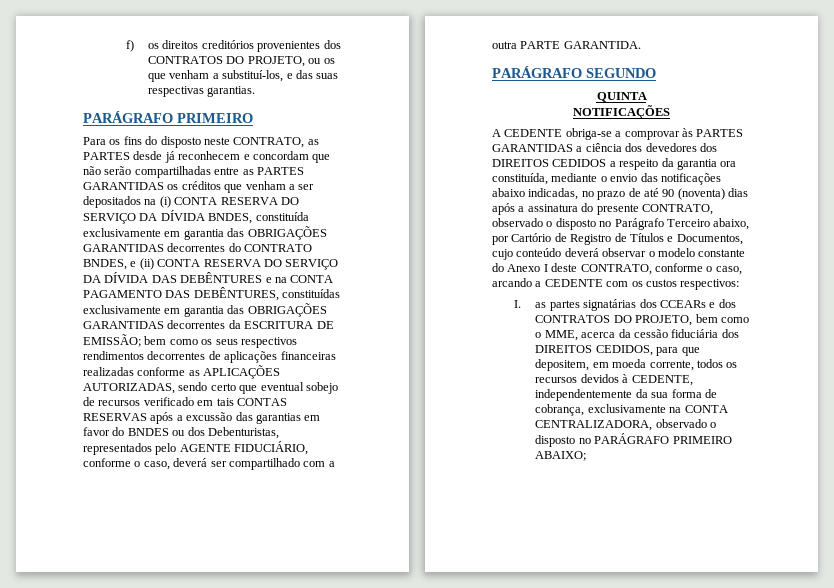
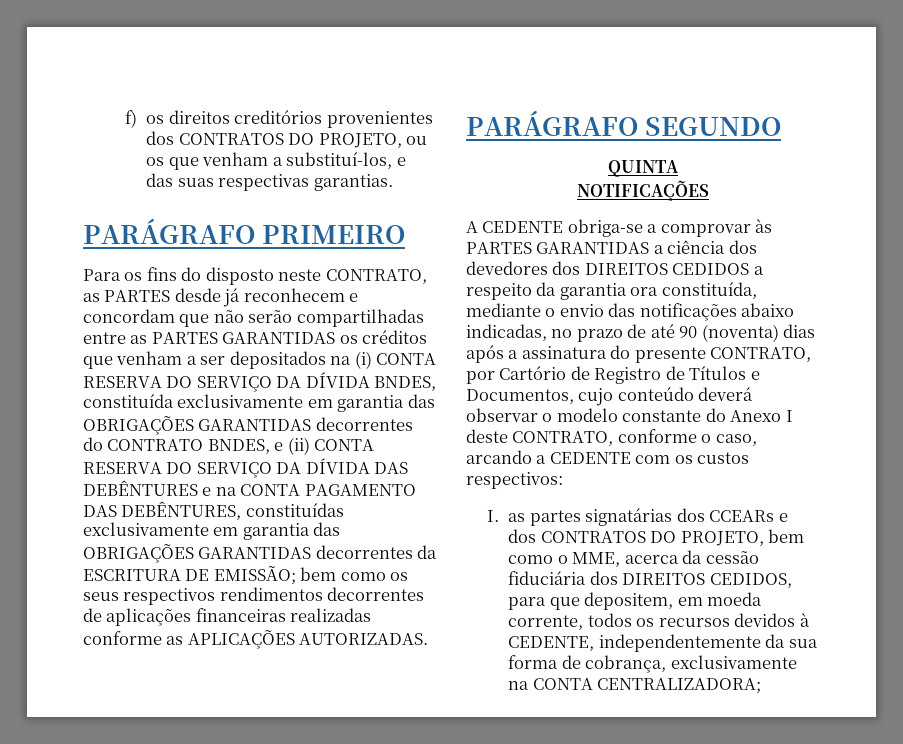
[83,382,338,394] [83,397,287,406] [83,412,321,424] [83,427,279,439] [83,441,309,455] [83,458,335,470] [492,41,641,49] AUTORIZADAS, sendo certo que eventual sobejo de recursos verificado em tais CONTAS RESERVAS após a excussão das garantias em favor do BNDES ou dos Debenturistas, representados pelo AGENTE FIDUCIÁRIO, conforme o caso, deverá ser compartilhado com a outra PARTE GARANTIDA. -> [299,633,429,645] AUTORIZADAS.
[492,218,750,230] observado o disposto no Parágrafo Terceiro abaixo, -> (812, 354) none
[535,419,717,431] [535,433,732,447] [535,451,587,461] CENTRALIZADORA, observado o disposto no PARÁGRAFO PRIMEIRO ABAIXO; -> [597,678,762,694] CENTRALIZADORA;

